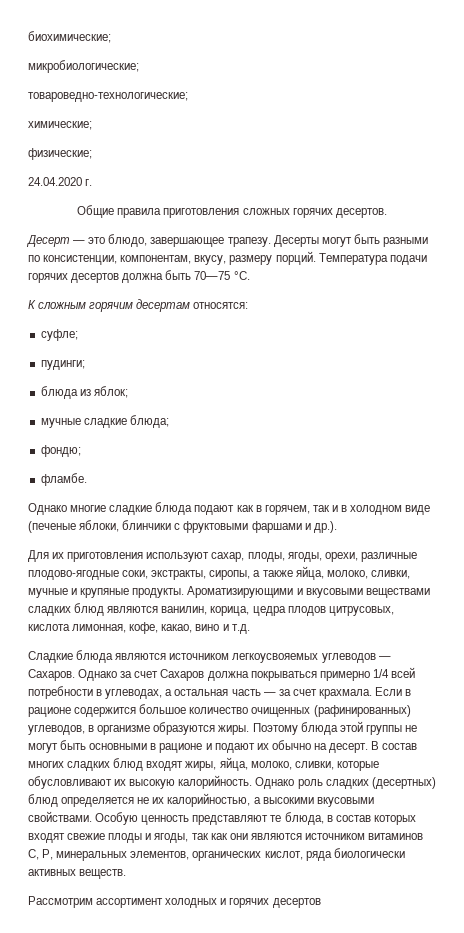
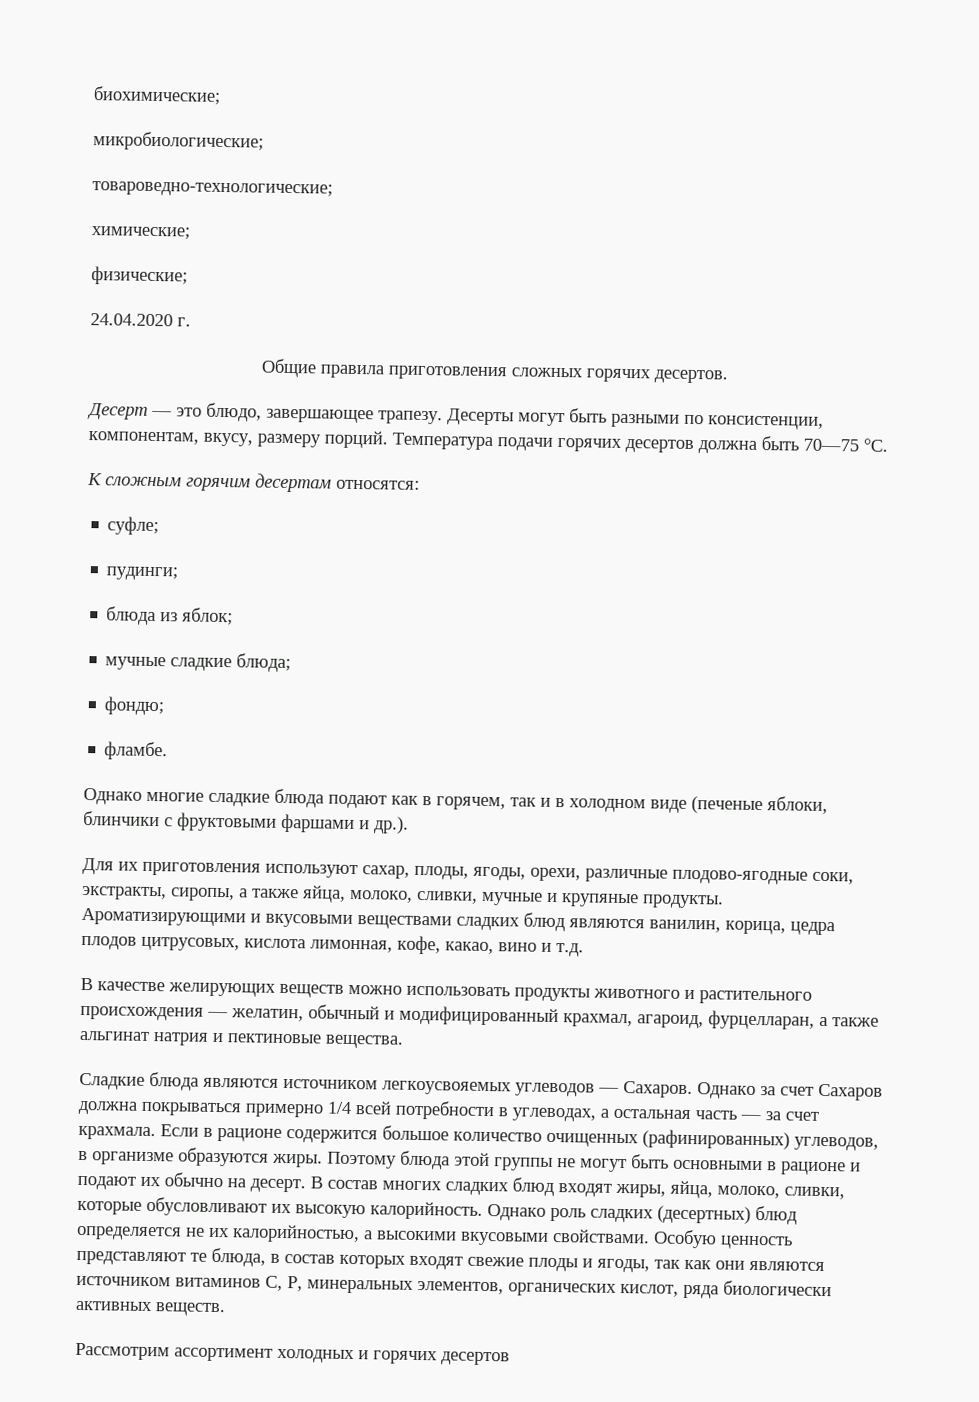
(250, 629) none -> [80,977,812,1005] [80,1004,879,1030] [79,1030,404,1049] // В качестве желирующих веществ можно использовать продукты животного и растительного происхождения — желатин, обычный и модифицированный крахмал, агароид, фурцелларан, а также альгинат натрия и пектиновые вещества.

